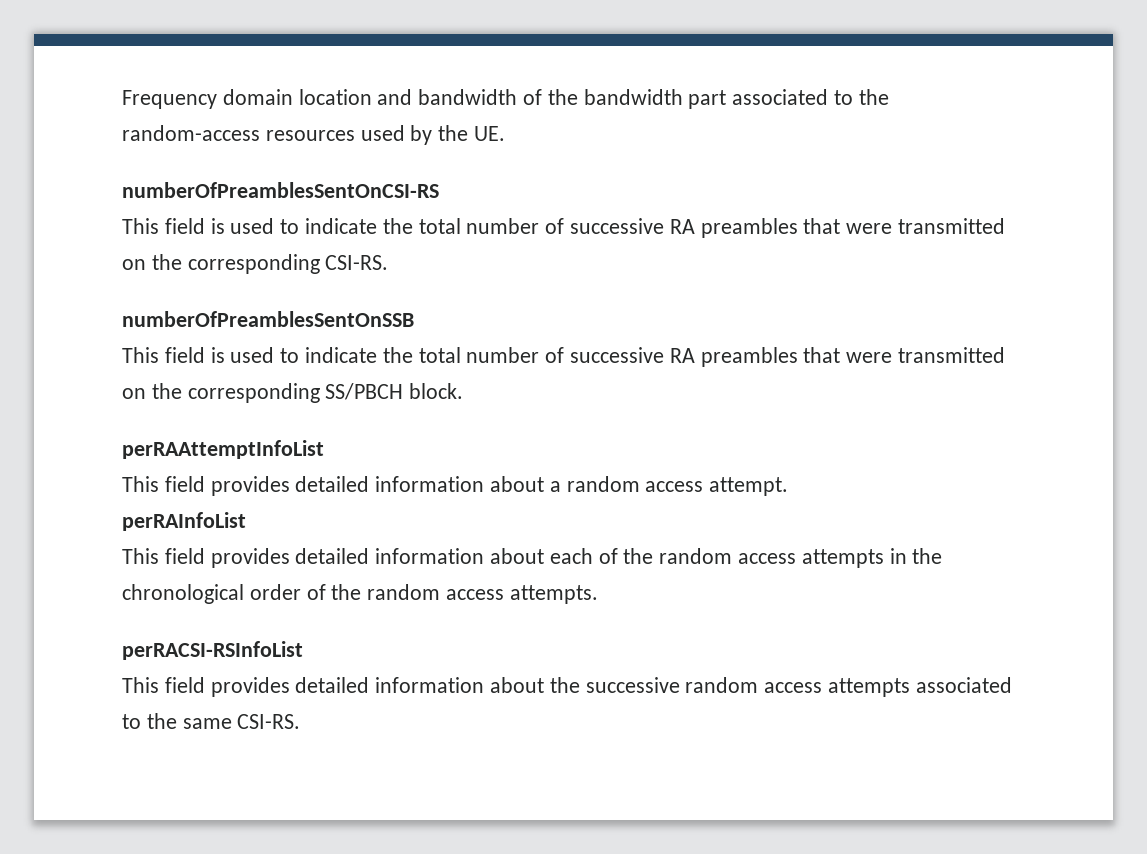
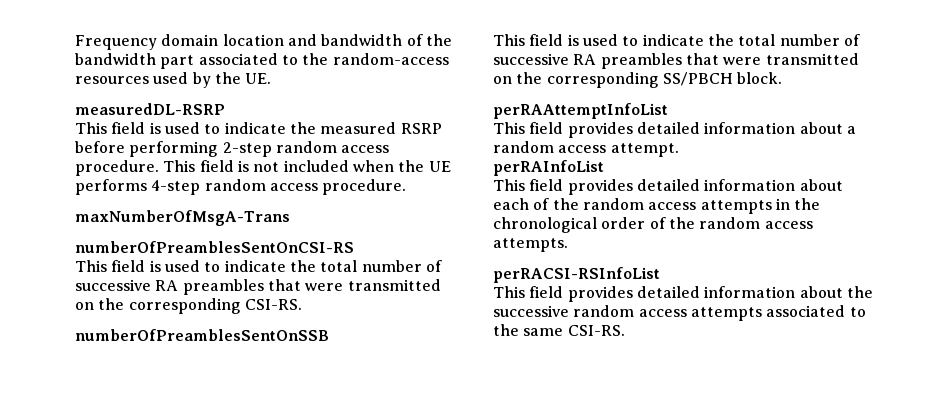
(506, 133) none -> [75,103,225,115] [75,122,442,134] [75,141,390,157] [75,160,451,176] [75,179,407,195] [75,210,290,226] // measuredDL-RSRP // This field is used to indicate the measured RSRP before performing 2-step random access procedure. This field is not included when the UE performs 4-step random access procedure. // maxNumberOfMsgA-Trans

